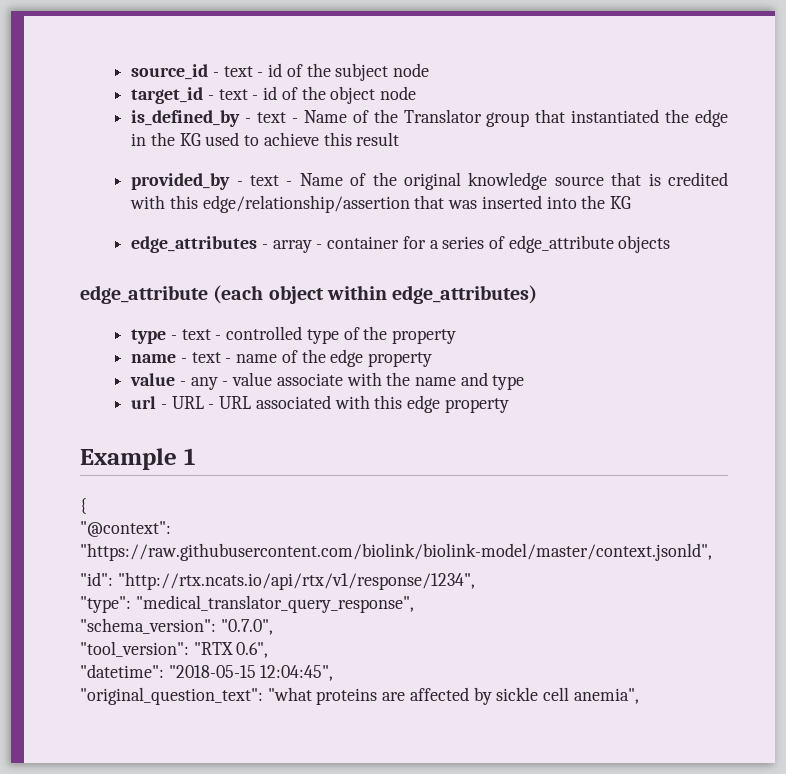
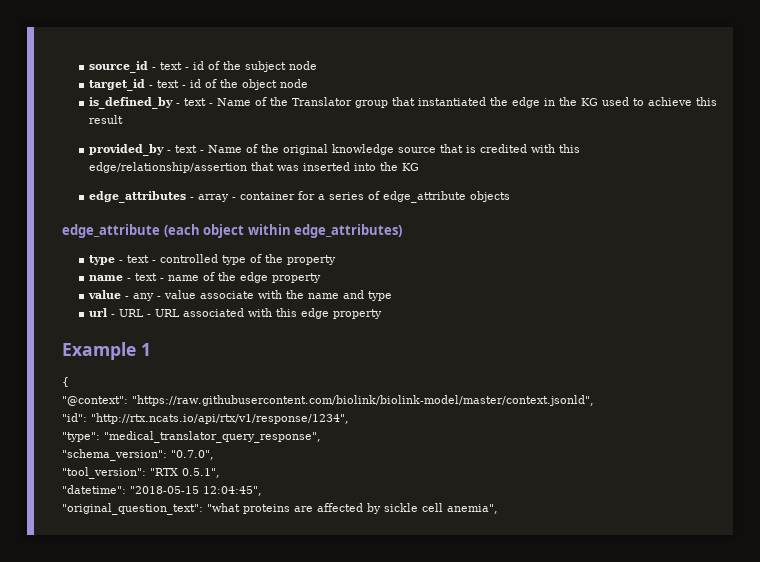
[236,642,269,658] 0.6", -> [182,468,220,478] 0.5.1",

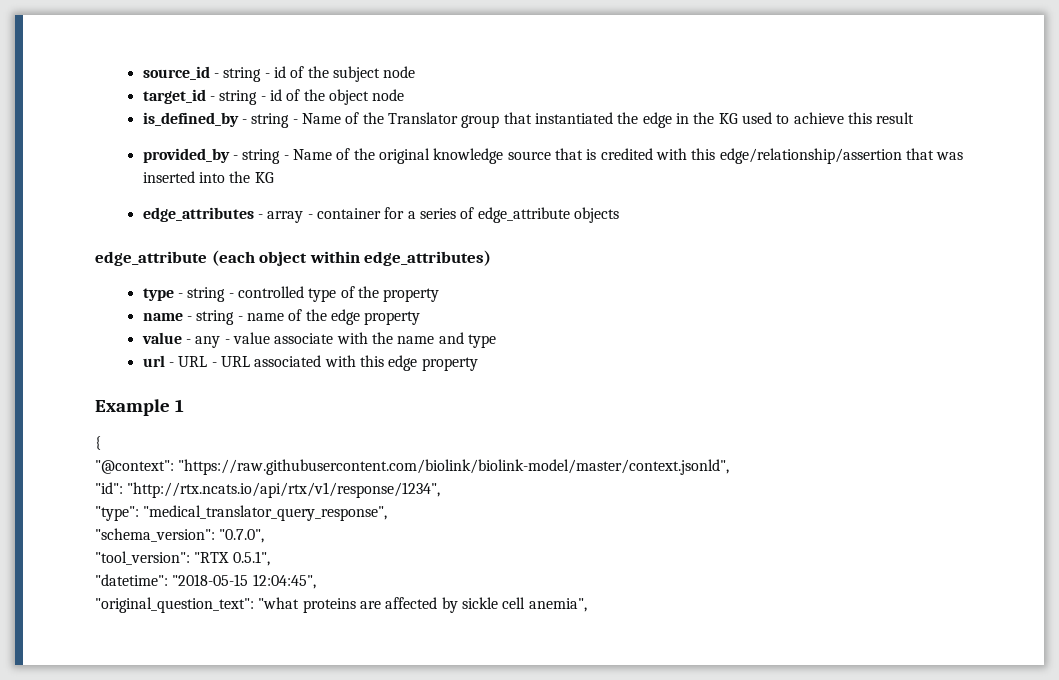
[159,62,182,70] text -> [223,67,262,82] string
[156,80,179,88] text -> [219,90,258,105] string
[183,98,206,106] text -> [251,113,290,128] string
[174,145,197,153] text -> [242,149,281,164] string
[126,255,149,263] text -> [187,287,226,302] string
[134,273,157,281] text -> [196,310,235,325] string

